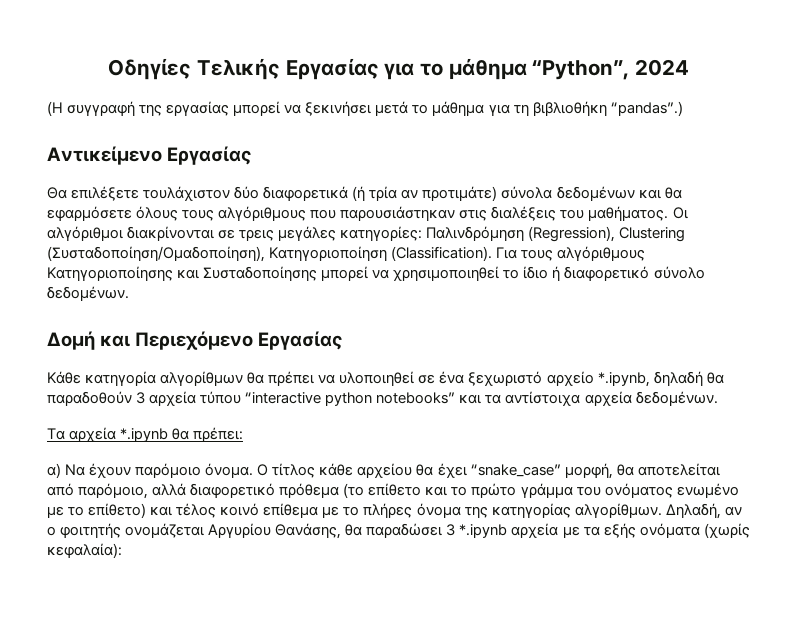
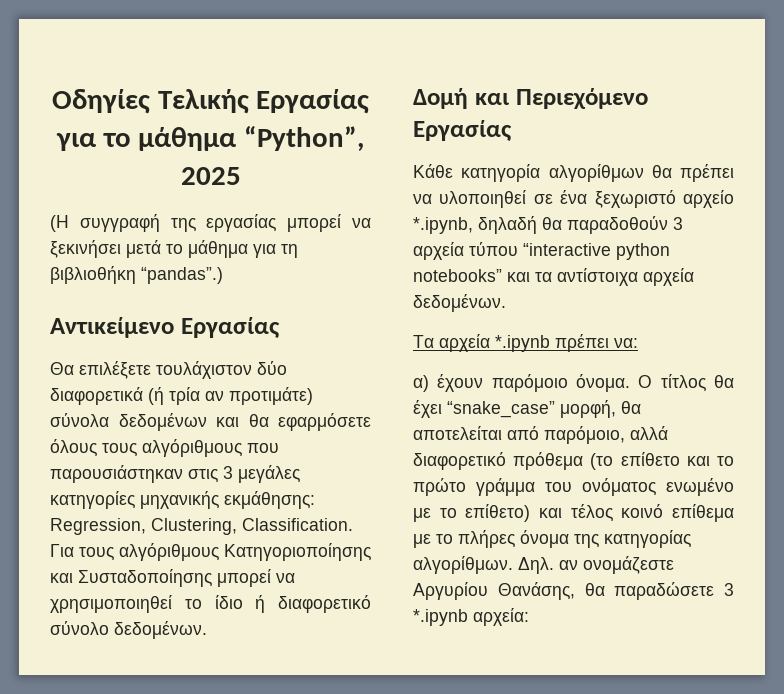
[634,59,689,76] 2024 -> [180,167,241,185] 2025
[491,206,688,221] [47,226,686,242] [47,246,493,262] διαλέξεις του μαθήματος. Οι αλγόριθμοι διακρίνονται σε τρεις μεγάλες κατηγορίες: Παλινδρόμηση (Regression), Clustering (Συσταδοποίηση/Ομαδοποίηση), Κατηγοριοποίηση (Classification). -> [223,465,300,483] [50,491,315,509] [50,518,353,535] 3 μεγάλες κατηγορίες μηχανικής εκμάθησης: Regression, Clustering, Classification.
[172,427,244,442] θα πρέπει: -> [555,334,638,352] πρέπει να:
[65,464,86,476] Να -> (429, 383) none
[319,463,413,478] κάθε αρχείου -> (706, 383) none
[665,503,742,519] [47,523,205,538] Δηλαδή, αν ο φοιτητής ονομάζεται -> [518,556,674,574] Δηλ. αν ονομάζεστε
[366,523,443,538] παραδώσει -> [614,582,715,600] παραδώσετε
[511,523,750,538] [47,543,122,558] αρχεία με τα εξής ονόματα (χωρίς κεφαλαία): -> [473,608,529,626] αρχεία:

